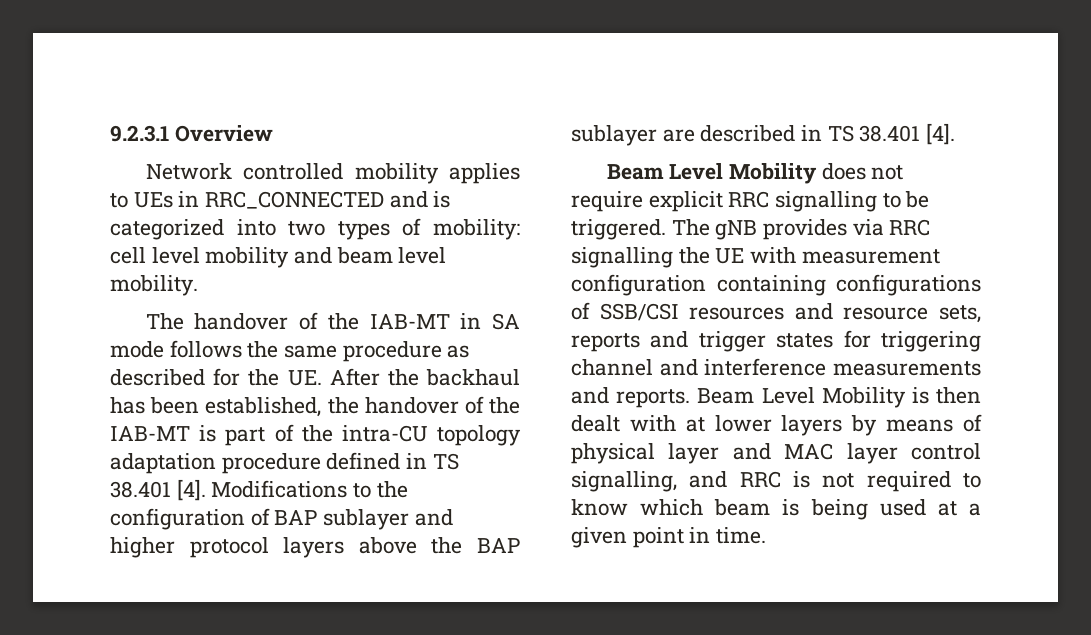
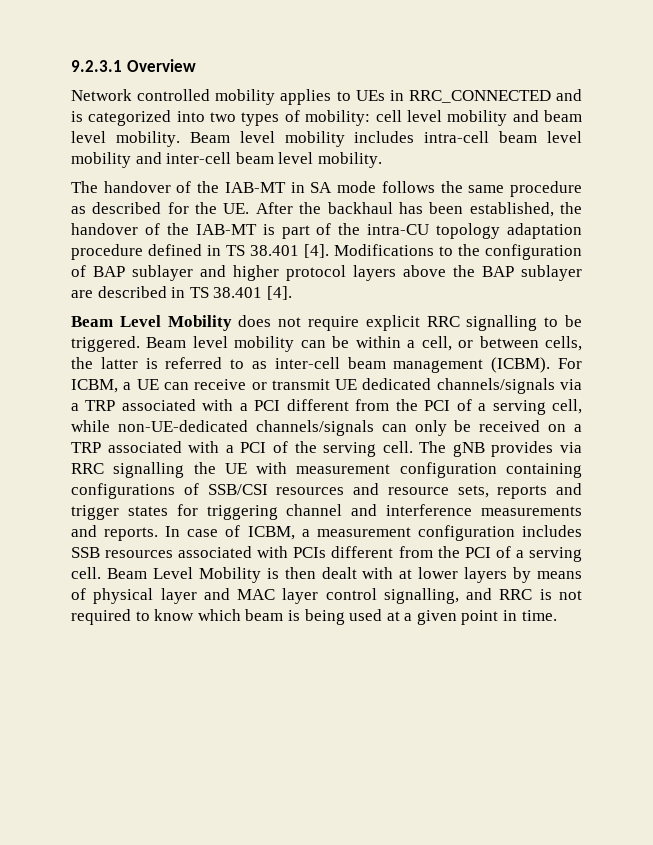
(198, 285) none -> [189,131,582,147] [71,152,382,168] Beam level mobility includes intra-cell beam level mobility and inter-cell beam level mobility.
(666, 229) none -> [146,336,582,352] [71,357,582,373] [71,378,582,394] [71,399,582,415] [71,420,582,436] [71,441,413,457] Beam level mobility can be within a cell, or between cells, the latter is referred to as inter-cell beam management (ICBM). For ICBM, a UE can receive or transmit UE dedicated channels/signals via a TRP associated with a PCI different from the PCI of a serving cell, while non-UE-dedicated channels/signals can only be received on a TRP associated with a PCI of the serving cell.
(691, 398) none -> [165,525,582,541] [71,546,582,562] [71,567,101,579] In case of ICBM, a measurement configuration includes SSB resources associated with PCIs different from the PCI of a serving cell.

